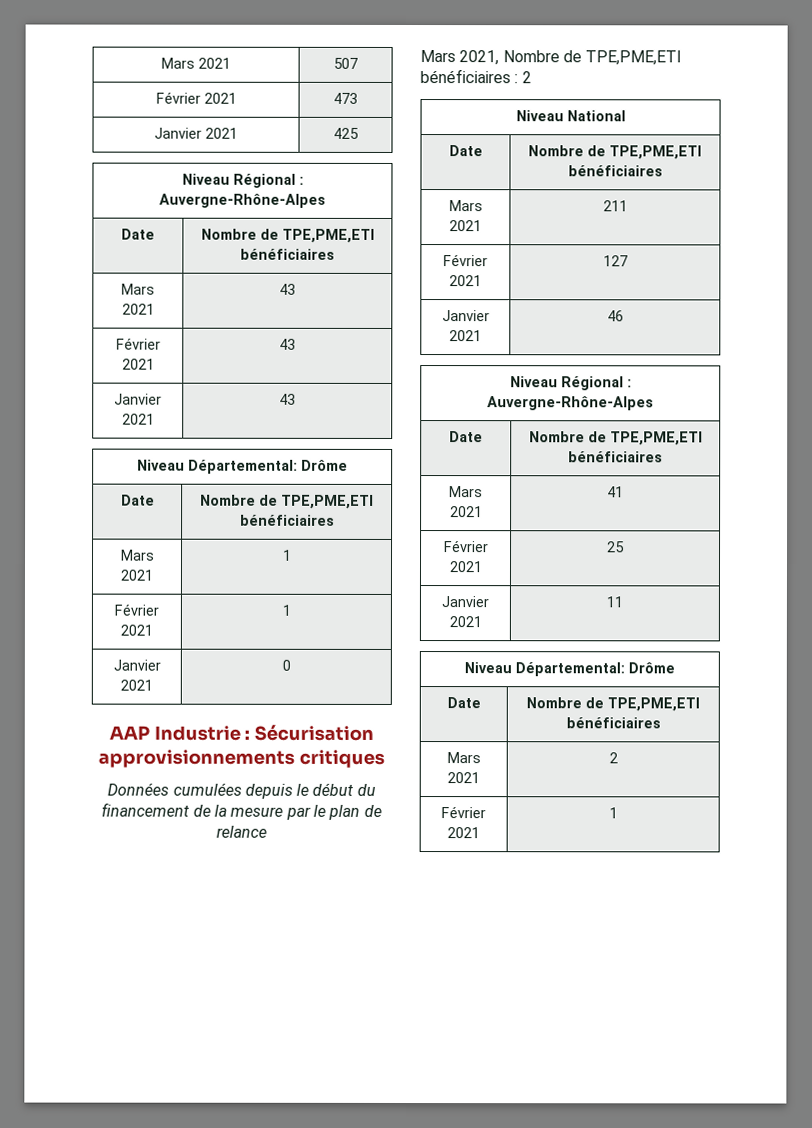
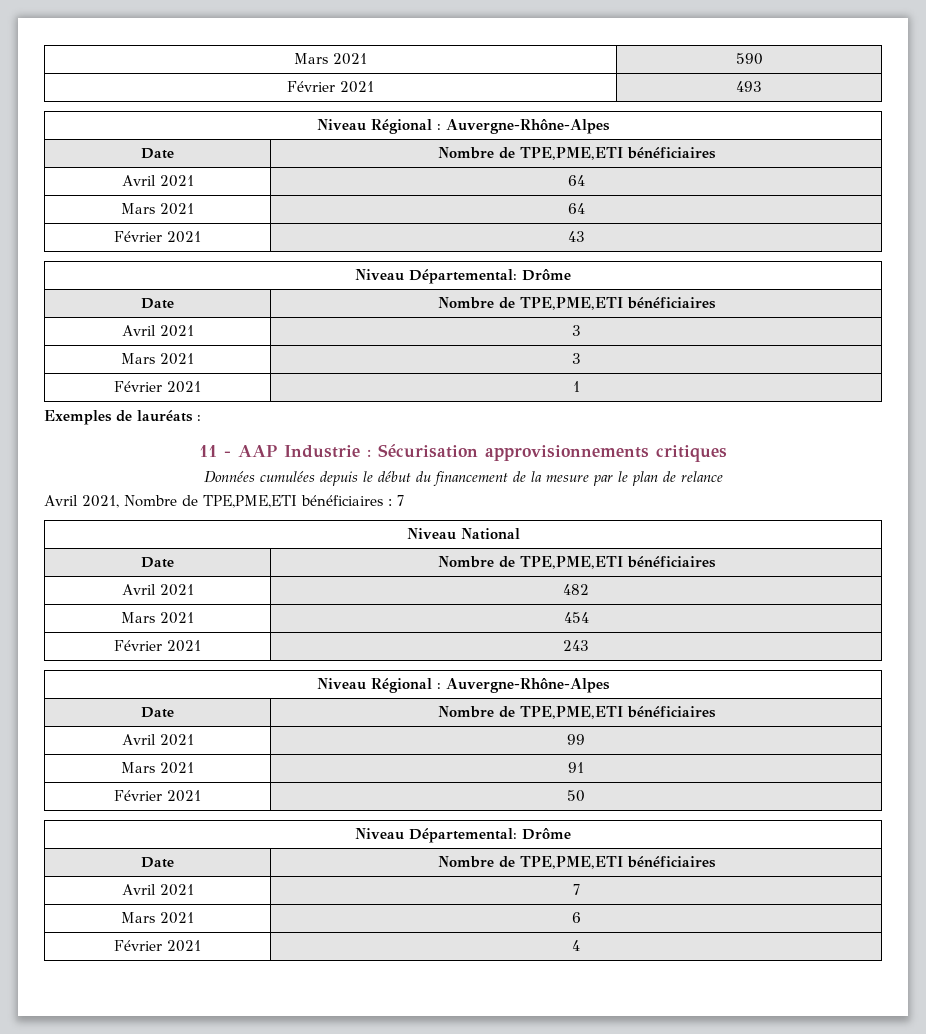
[161,57,231,69] [333,57,358,69] [155,91,237,104] [333,92,358,104] [154,127,238,139] [333,127,359,139] [181,173,304,188] [159,193,326,208] [121,228,155,240] [200,228,375,243] [240,248,335,260] [121,283,155,295] [121,303,155,315] [279,283,296,295] Mars 2021 | 507 // Février 2021 | 473 // Janvier 2021 | 425 // Niveau Régional : Auvergne-Rhône-Alpes // Date | Nombre de TPE,PME,ETI bénéficiaires // Mars 2021 | 43 -> [294,53,367,65] [735,53,763,65] [287,81,374,93] [736,81,762,92] [317,119,610,134] [141,148,174,159] [437,147,716,160] [121,175,194,187] [567,175,585,186] [121,203,194,215] [567,203,585,214] Mars 2021 | 590 // Février 2021 | 493 // Niveau Régional : Auvergne-Rhône-Alpes // Date | Nombre de TPE,PME,ETI bénéficiaires // Avril 2021 | 64 // Mars 2021 | 64
[114,393,162,405] [121,413,155,425] [279,393,296,405] [137,459,348,474] [120,494,155,506] [200,494,374,509] [239,514,335,526] [120,549,155,561] [120,569,153,581] [282,549,292,561] [114,603,159,616] [120,624,153,636] [281,604,291,616] [112,659,161,671] [120,679,153,691] [281,659,291,671] // Janvier 2021 | 43 // Niveau Départemental: Drôme // Date | Nombre de TPE,PME,ETI bénéficiaires // Mars 2021 | 1 // Février 2021 | 1 // Janvier 2021 | 0 // -> [355,269,571,284] [141,298,174,309] [437,297,716,310] [121,325,194,337] [571,325,581,336] [121,353,194,365] [571,353,581,364] [114,381,201,393] [572,381,580,392] [44,410,201,425] [199,445,231,457] // Niveau Départemental: Drôme // Date | Nombre de TPE,PME,ETI bénéficiaires // Avril 2021 | 3 // Mars 2021 | 3 // Février 2021 | 1 // Exemples de lauréats : // 11 -
[420,50,456,63] Mars -> [44,495,78,506] Avril
[521,71,532,84] 2 -> [396,495,404,506] 7
[448,200,483,212] [449,220,482,232] [602,200,628,212] [443,254,488,267] [449,275,482,287] [602,255,628,267] [441,310,490,322] [449,330,482,342] [606,310,624,322] [509,376,632,391] [487,396,654,411] [449,431,483,443] [528,431,703,446] [568,451,663,463] [449,486,483,498] [449,506,483,518] [607,486,624,498] [443,540,489,553] [448,561,483,573] [607,541,625,553] [441,596,489,608] [448,616,482,628] [606,596,623,608] [464,662,675,677] [446,697,481,709] [526,697,700,712] [565,717,661,729] [446,752,481,764] [447,772,480,784] [608,752,618,764] [441,806,486,819] [447,827,480,839] [608,807,618,819] // Mars 2021 | 211 // Février 2021 | 127 // Janvier 2021 | 46 // Niveau Régional : Auvergne-Rhône-Alpes // Date | Nombre de TPE,PME,ETI bénéficiaires // Mars 2021 | 41 // Février 2021 | 25 // Janvier 2021 | 11 // Niveau Départemental: Drôme // Date | Nombre de TPE,PME,ETI bénéficiaires // Mars 2021 | 2 // Février 2021 | 1 -> [121,584,194,596] [563,584,589,595] [121,612,194,624] [563,612,589,623] [114,640,201,652] [563,640,589,651] [317,678,610,693] [141,707,174,718] [437,706,716,719] [121,734,194,746] [567,734,585,745] [121,762,194,774] [568,762,584,773] [114,790,201,802] [567,790,585,802] [355,828,571,843] [141,857,174,868] [437,856,716,869] [121,884,194,896] [572,884,580,895] [121,912,194,924] [571,912,581,923] [114,940,201,952] [572,940,580,951] // Avril 2021 | 482 // Mars 2021 | 454 // Février 2021 | 243 // Niveau Régional : Auvergne-Rhône-Alpes // Date | Nombre de TPE,PME,ETI bénéficiaires // Avril 2021 | 99 // Mars 2021 | 91 // Février 2021 | 50 // Niveau Départemental: Drôme // Date | Nombre de TPE,PME,ETI bénéficiaires // Avril 2021 | 7 // Mars 2021 | 6 // Février 2021 | 4

